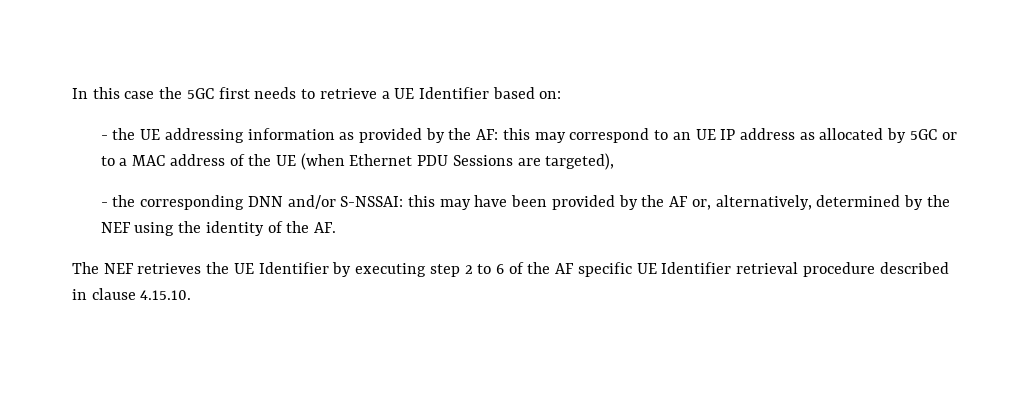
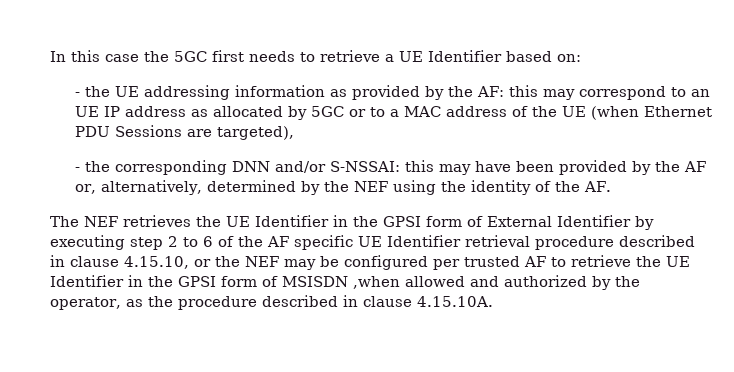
(329, 268) none -> [333,215,631,227] in the GPSI form of External Identifier
[140,290,192,300] 4.15.10. -> [124,255,690,270] [50,275,640,290] [50,295,493,310] 4.15.10, or the NEF may be configured per trusted AF to retrieve the UE Identifier in the GPSI form of MSISDN ,when allowed and authorized by the operator, as the procedure described in clause 4.15.10A.

